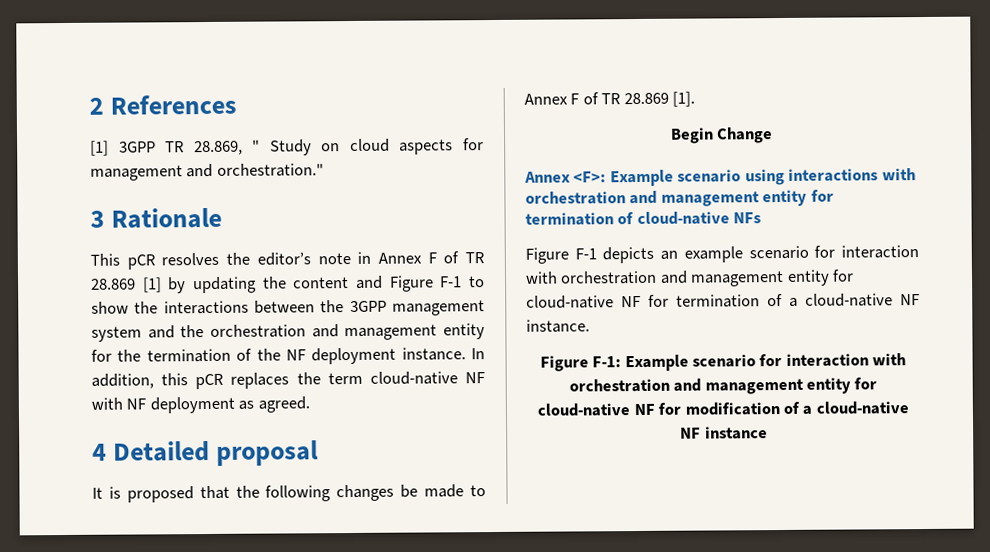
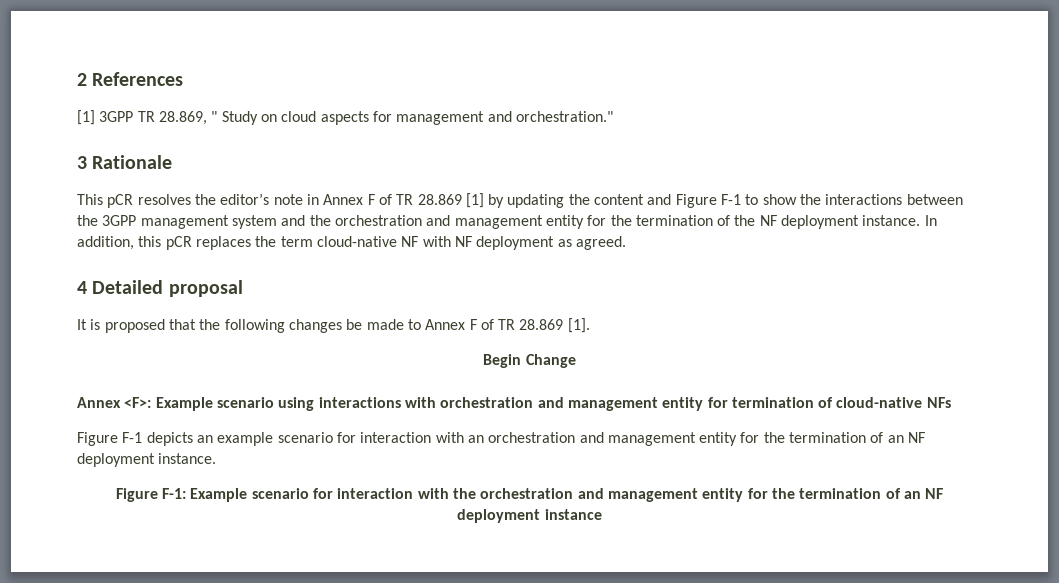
[560,269,855,287] [526,293,920,309] orchestration and management entity for cloud-native NF for termination of a cloud-native NF -> [467,432,926,446] [77,453,155,467] an orchestration and management entity for the termination of an NF deployment
[568,377,878,395] [537,401,909,417] [680,427,702,439] orchestration and management entity for cloud-native NF for modification of a cloud-native NF -> [453,488,944,502] [457,509,541,523] the orchestration and management entity for the termination of an NF deployment

